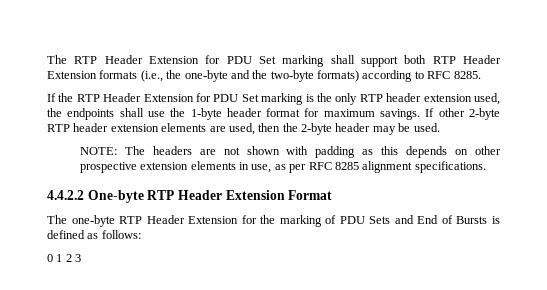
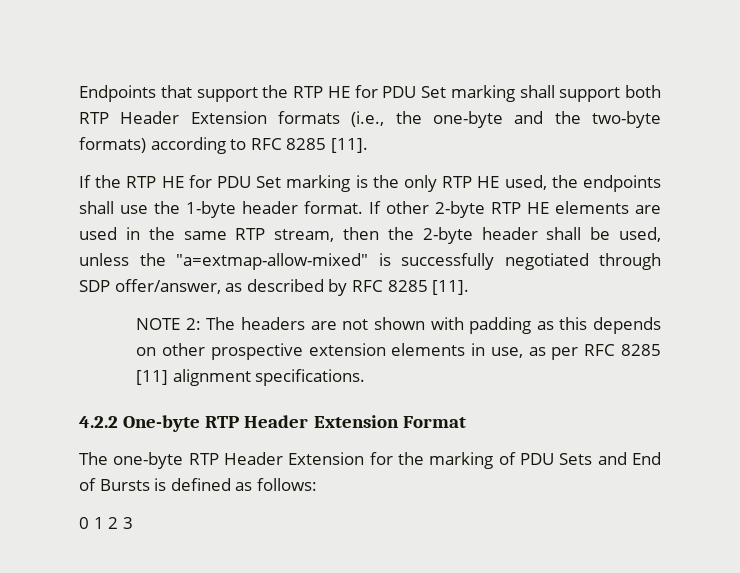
[47,55,199,64] The RTP Header Extension -> [79,85,350,102] Endpoints that support the RTP HE
[453,71,481,79] 8285. -> [286,138,368,153] 8285 [11].
[103,93,194,102] Header Extension -> [161,176,184,188] HE
[386,93,472,102] header extension -> [477,176,500,188] HE
[266,108,501,120] [47,123,440,135] [79,147,117,155] format for maximum savings. If other 2-byte RTP header extension elements are used, then the 2-byte header may be used. // NOTE: -> [304,201,661,218] [79,227,661,244] [79,253,661,270] [79,279,470,296] [136,318,201,330] format. If other 2-byte RTP HE elements are used in the same RTP stream, then the 2-byte header shall be used, unless the "a=extmap-allow-mixed" is successfully negotiated through SDP offer/answer, as described by RFC 8285 [11]. // NOTE 2:
(359, 166) none -> [136,370,169,385] [11]
[47,190,84,200] 4.4.2.2 -> [79,416,118,428] 4.2.2

